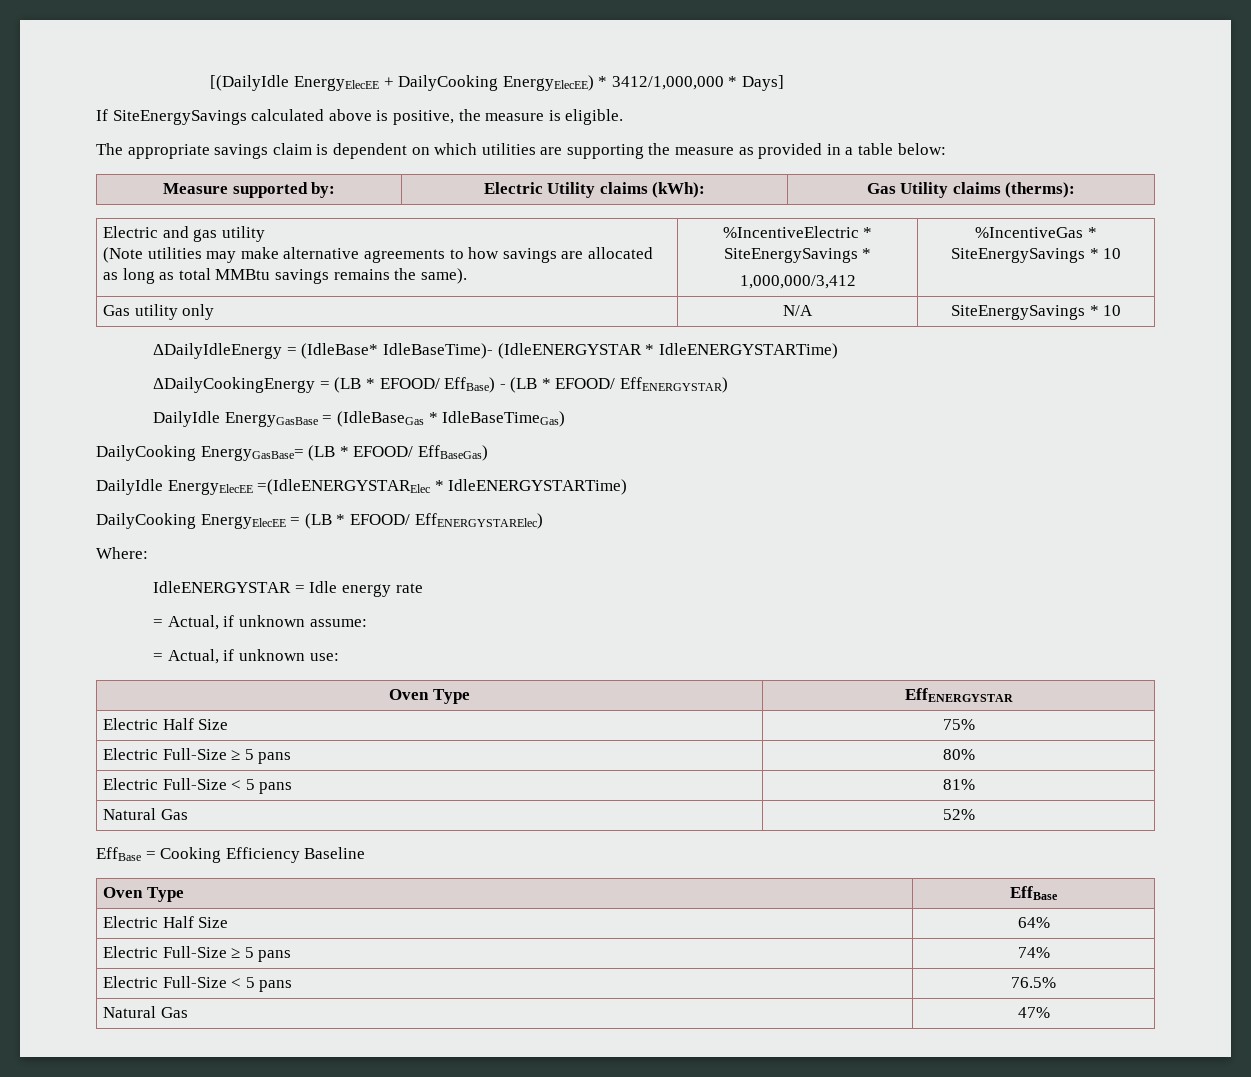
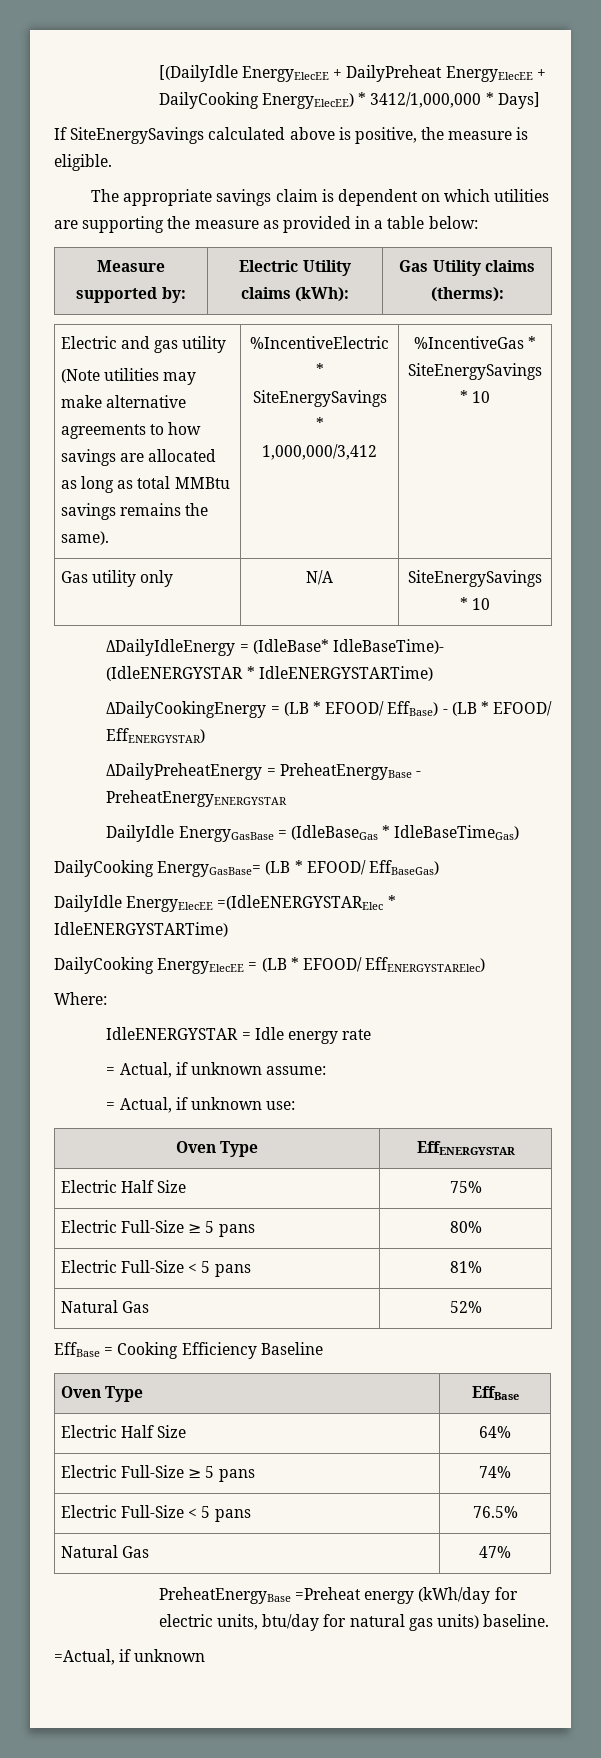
(394, 82) none -> [346,65,546,82] DailyPreheat EnergyElecEE +
(729, 385) none -> [106,763,421,780] [106,790,288,807] // ΔDailyPreheatEnergy = PreheatEnergyBase - PreheatEnergyENERGYSTAR
(1050, 1012) none -> [158,1587,518,1604] [158,1614,550,1631] [54,1649,206,1665] // PreheatEnergyBase =Preheat energy (kWh/day for electric units, btu/day for natural gas units) baseline. // =Actual, if unknown

